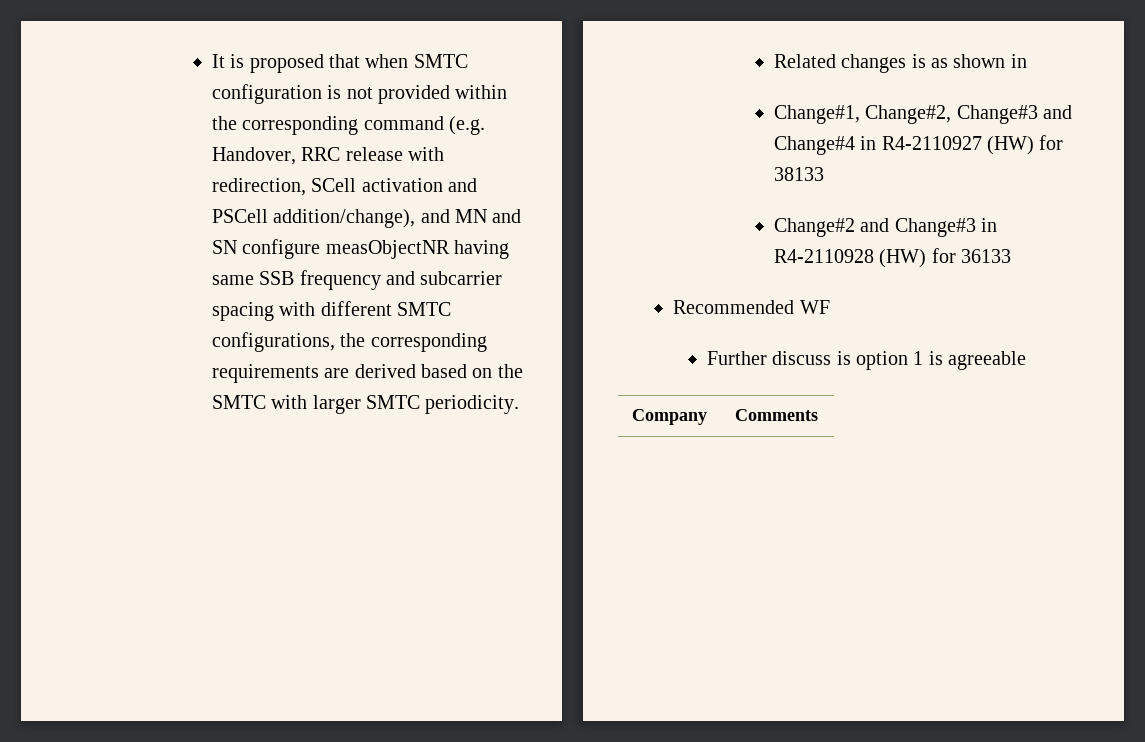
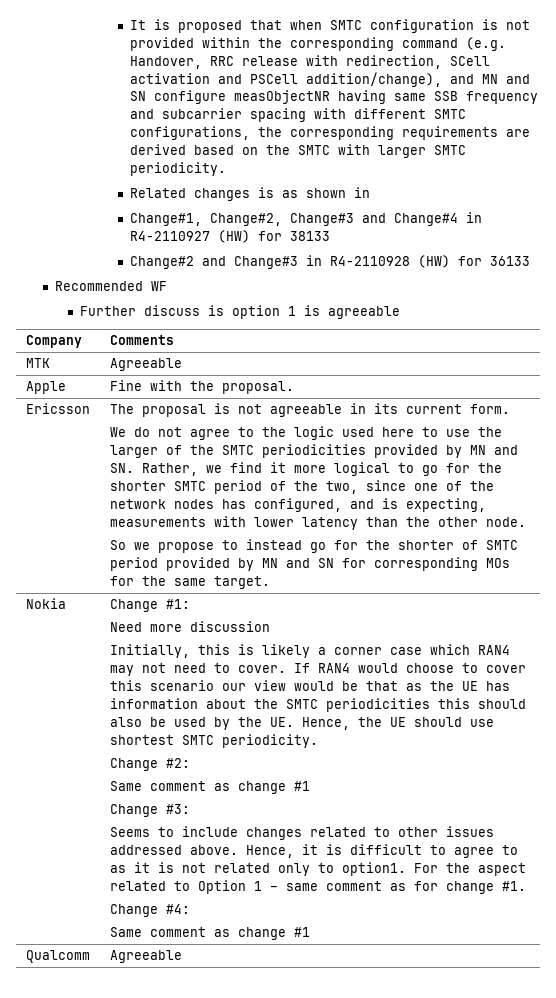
(818, 415) none -> [25,358,50,368] [109,358,182,371] [25,381,66,394] [109,380,294,394] [25,403,90,414] [109,403,510,417] [109,426,502,440] [109,444,518,458] [109,462,502,476] [109,480,494,494] [109,498,486,512] [109,516,526,530] [109,539,518,553] [109,557,510,571] [109,576,270,589] [25,598,66,609] [109,599,190,612] [109,621,270,632] [109,644,510,658] [109,663,526,676] [109,680,510,691] [109,698,526,712] [109,717,494,730] [109,734,318,748] [109,758,190,771] [109,781,310,794] [109,804,190,817] [109,826,494,840] [109,844,518,858] [109,862,526,876] [109,880,526,894] [109,904,190,917] [109,927,310,940] [25,950,90,963] [109,950,182,963] // MTK | Agreeable // Apple | Fine with the proposal. // Ericsson | The proposal is not agreeable in its current form. // We do not agree to the logic used here to use the larger of the SMTC periodicities provided by MN and SN. Rather, we find it more logical to go for the shorter SMTC period of the two, since one of the network nodes has configured, and is expecting, measurements with lower latency than the other node. // So we propose to instead go for the shorter of SMTC period provided by MN and SN for corresponding MOs for the same target. // Nokia | Change #1: // Need more discussion // Initially, this is likely a corner case which RAN4 may not need to cover. If RAN4 would choose to cover this scenario our view would be that as the UE has information about the SMTC periodicities this should also be used by the UE. Hence, the UE should use shortest SMTC periodicity. // Change #2: // Same comment as change #1 // Change #3: // Seems to include changes related to other issues addressed above. Hence, it is difficult to agree to as it is not related only to option1. For the aspect related to Option 1 – same comment as for change #1. // Change #4: // Same comment as change #1 // Qualcomm | Agreeable

